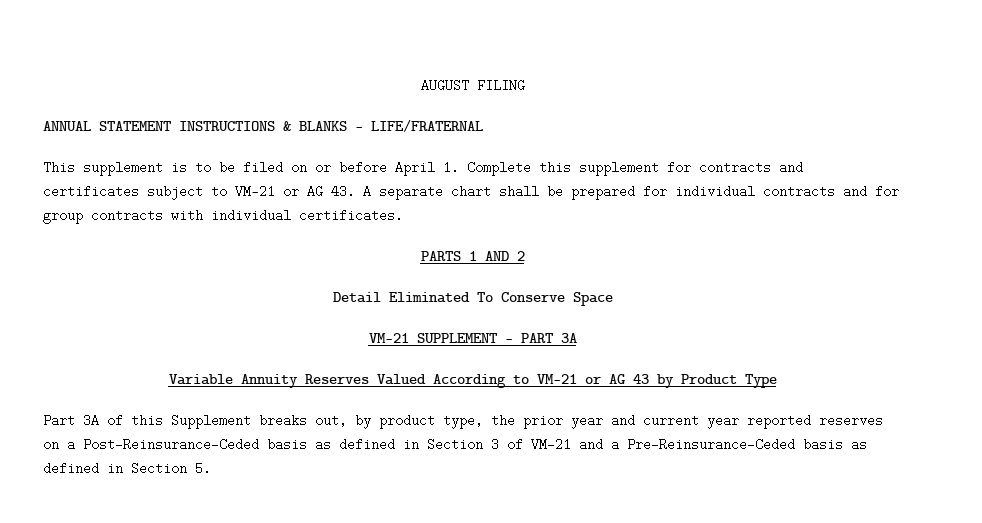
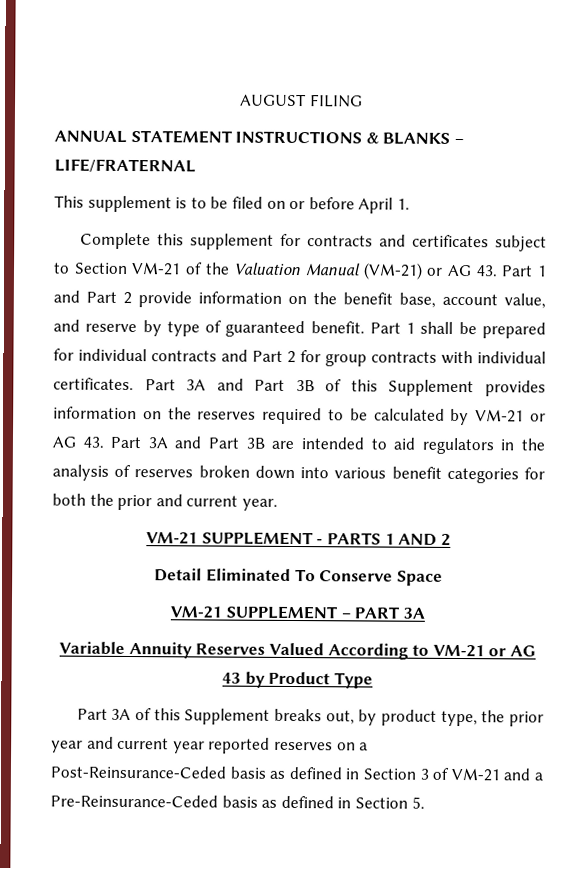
(459, 167) none -> (410, 204) //
[235,185,491,200] VM‐21 or AG 43. A separate chart -> [73,262,547,280] [53,290,546,309] [53,319,416,338] Section VM‐21 of the Valuation Manual (VM-21) or AG 43. Part 1 and Part 2 provide information on the benefit base, account value, and reserve by type of guaranteed benefit. Part 1
(867, 191) none -> [252,350,296,364] Part 2
(403, 215) // -> [144,378,546,397] [53,406,546,426] [52,436,546,455] [52,464,545,484] [52,493,278,511] [146,531,324,546] Part 3A and Part 3B of this Supplement provides information on the reserves required to be calculated by VM-21 or AG 43. Part 3A and Part 3B are intended to aid regulators in the analysis of reserves broken down into various benefit categories for both the prior and current year. // VM-21 SUPPLEMENT -

